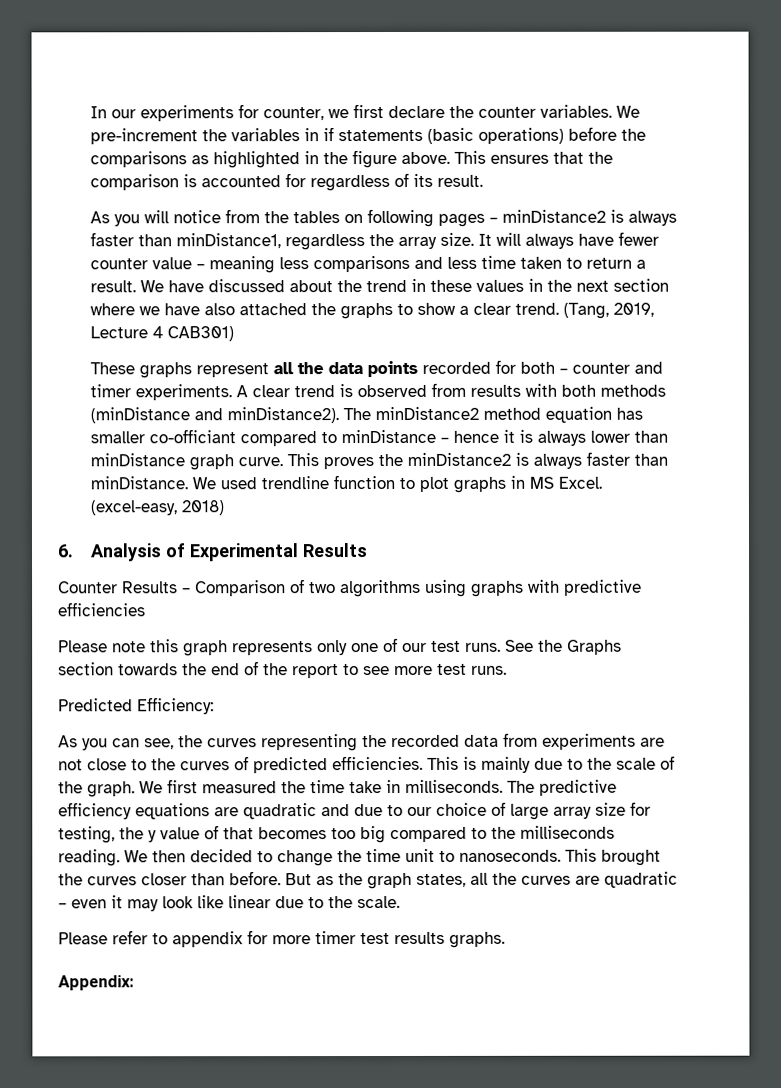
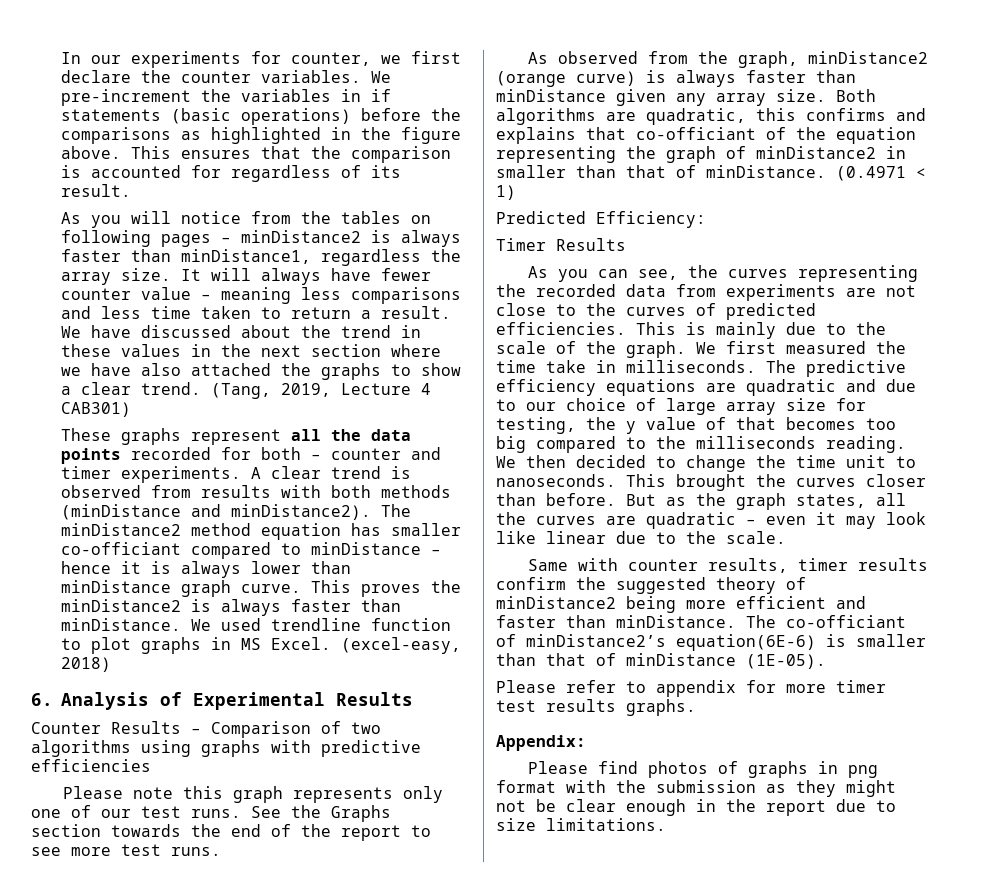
(507, 670) none -> [527,51,928,68] [496,70,856,87] [496,89,876,106] [496,108,926,125] [496,127,916,144] [496,146,906,163] [496,165,926,181] [496,185,516,200] // As observed from the graph, minDistance2 (orange curve) is always faster than minDistance given any array size. Both algorithms are quadratic, this confirms and explains that co-officiant of the equation representing the graph of minDistance2 in smaller than that of minDistance. (0.4971 < 1)
(214, 706) none -> [496,238,626,251] // Timer Results
(400, 902) none -> [527,558,928,573] [496,577,806,594] [496,596,866,613] [496,615,906,628] [496,634,926,651] [496,653,826,669] // Same with counter results, timer results confirm the suggested theory of minDistance2 being more efficient and faster than minDistance. The co-officiant of minDistance2’s equation(6E-6) is smaller than that of minDistance (1E-05).
(134, 983) none -> [527,761,878,778] [496,780,896,797] [496,799,896,816] [496,818,666,831] // Please find photos of graphs in png format with the submission as they might not be clear enough in the report due to size limitations.

